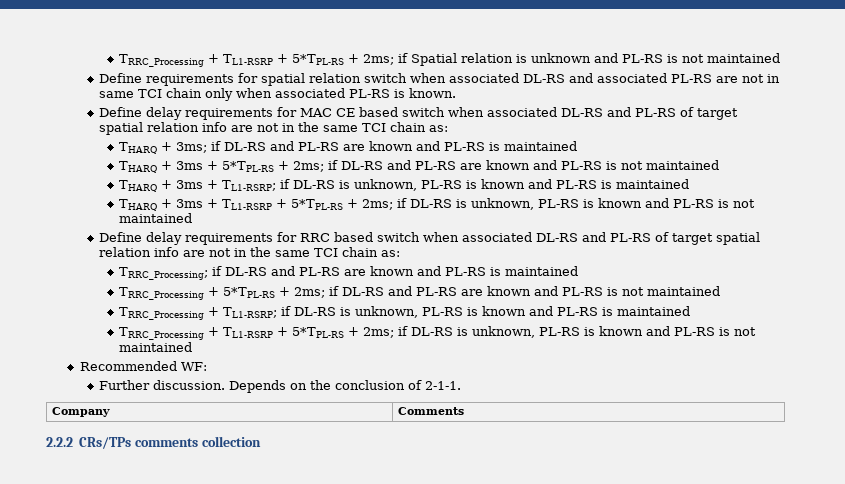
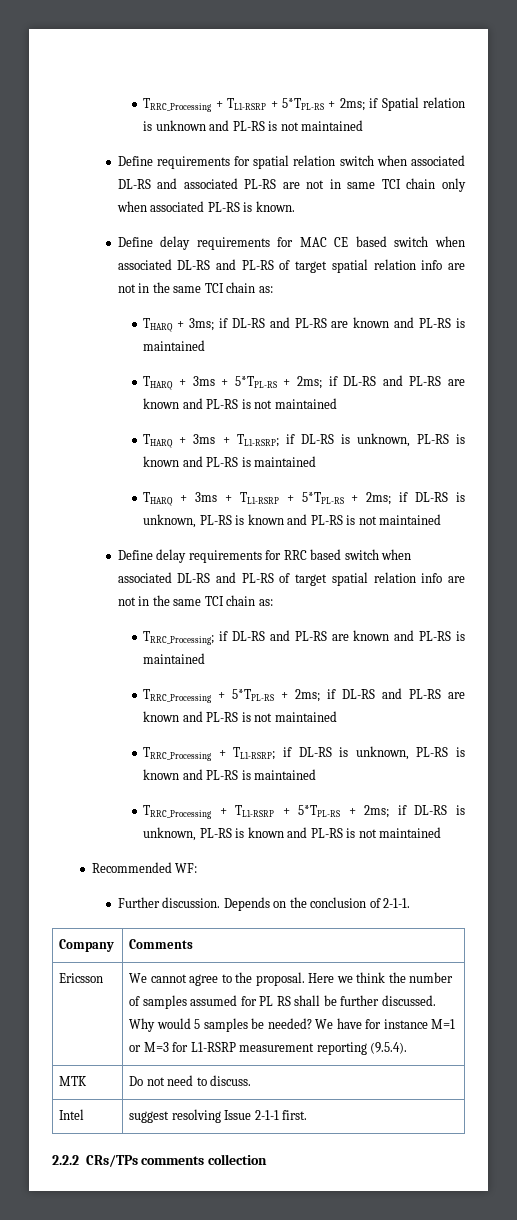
(464, 411) none -> [59,973,104,983] [129,972,454,986] [129,995,436,1009] [129,1018,456,1032] [129,1042,408,1055] [59,1076,88,1086] [129,1075,252,1086] [59,1109,85,1120] [129,1109,308,1123] // Ericsson | We cannot agree to the proposal. Here we think the number of samples assumed for PL RS shall be further discussed. Why would 5 samples be needed? We have for instance M=1 or M=3 for L1-RSRP measurement reporting (9.5.4). // MTK | Do not need to discuss. // Intel | suggest resolving Issue 2-1-1 first.

